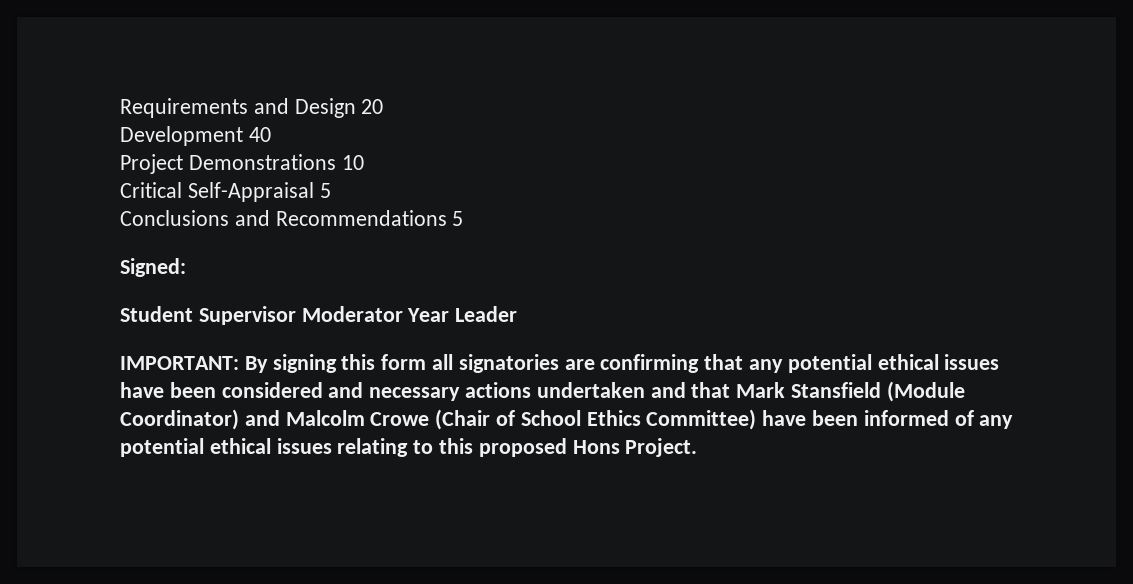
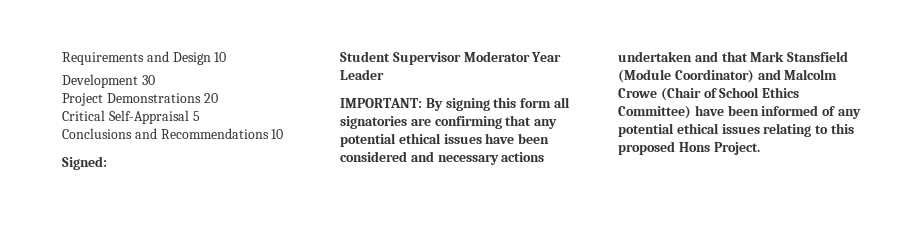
[361,99,384,114] 20 -> [214,52,227,62] 10
[248,127,271,142] 40 -> [141,75,155,85] 30
[341,155,364,170] 10 -> [203,93,218,103] 20
[452,211,464,226] 5 -> [271,129,284,139] 10

